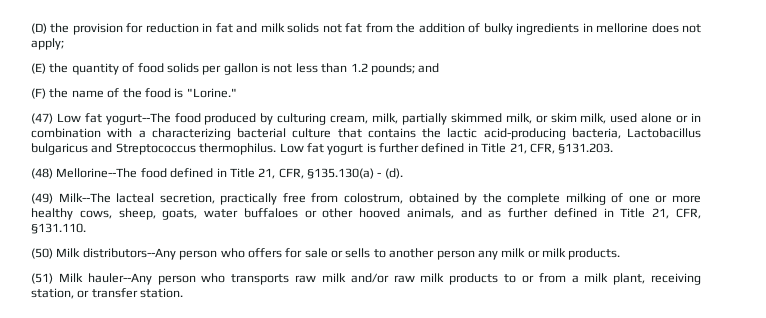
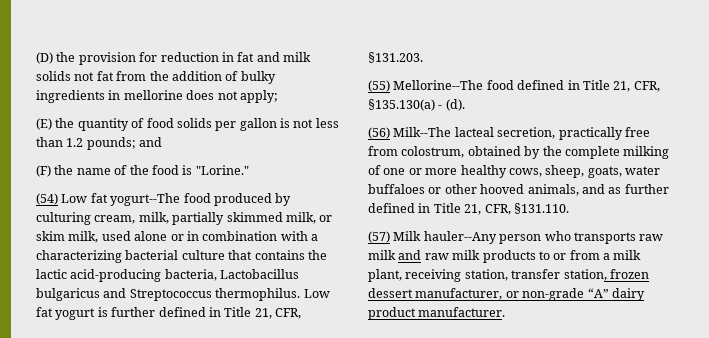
[31,113,53,124] (47) -> [36,193,58,205] (54)
[31,168,53,179] (48) -> [368,80,390,92] (55)
[31,193,53,204] (49) -> [368,127,390,139] (56)
[31,248,621,260] [31,273,53,284] (50) Milk distributors--Any person who offers for sale or sells to another person any milk or milk products. // (51) -> [368,231,390,243] (57)
[350,273,389,283] and/or -> [398,250,422,260] and
[77,288,184,298] or transfer station. -> [511,269,649,281] [368,288,645,301] [368,307,506,320] transfer station, frozen dessert manufacturer, or non-grade “A” dairy product manufacturer.

